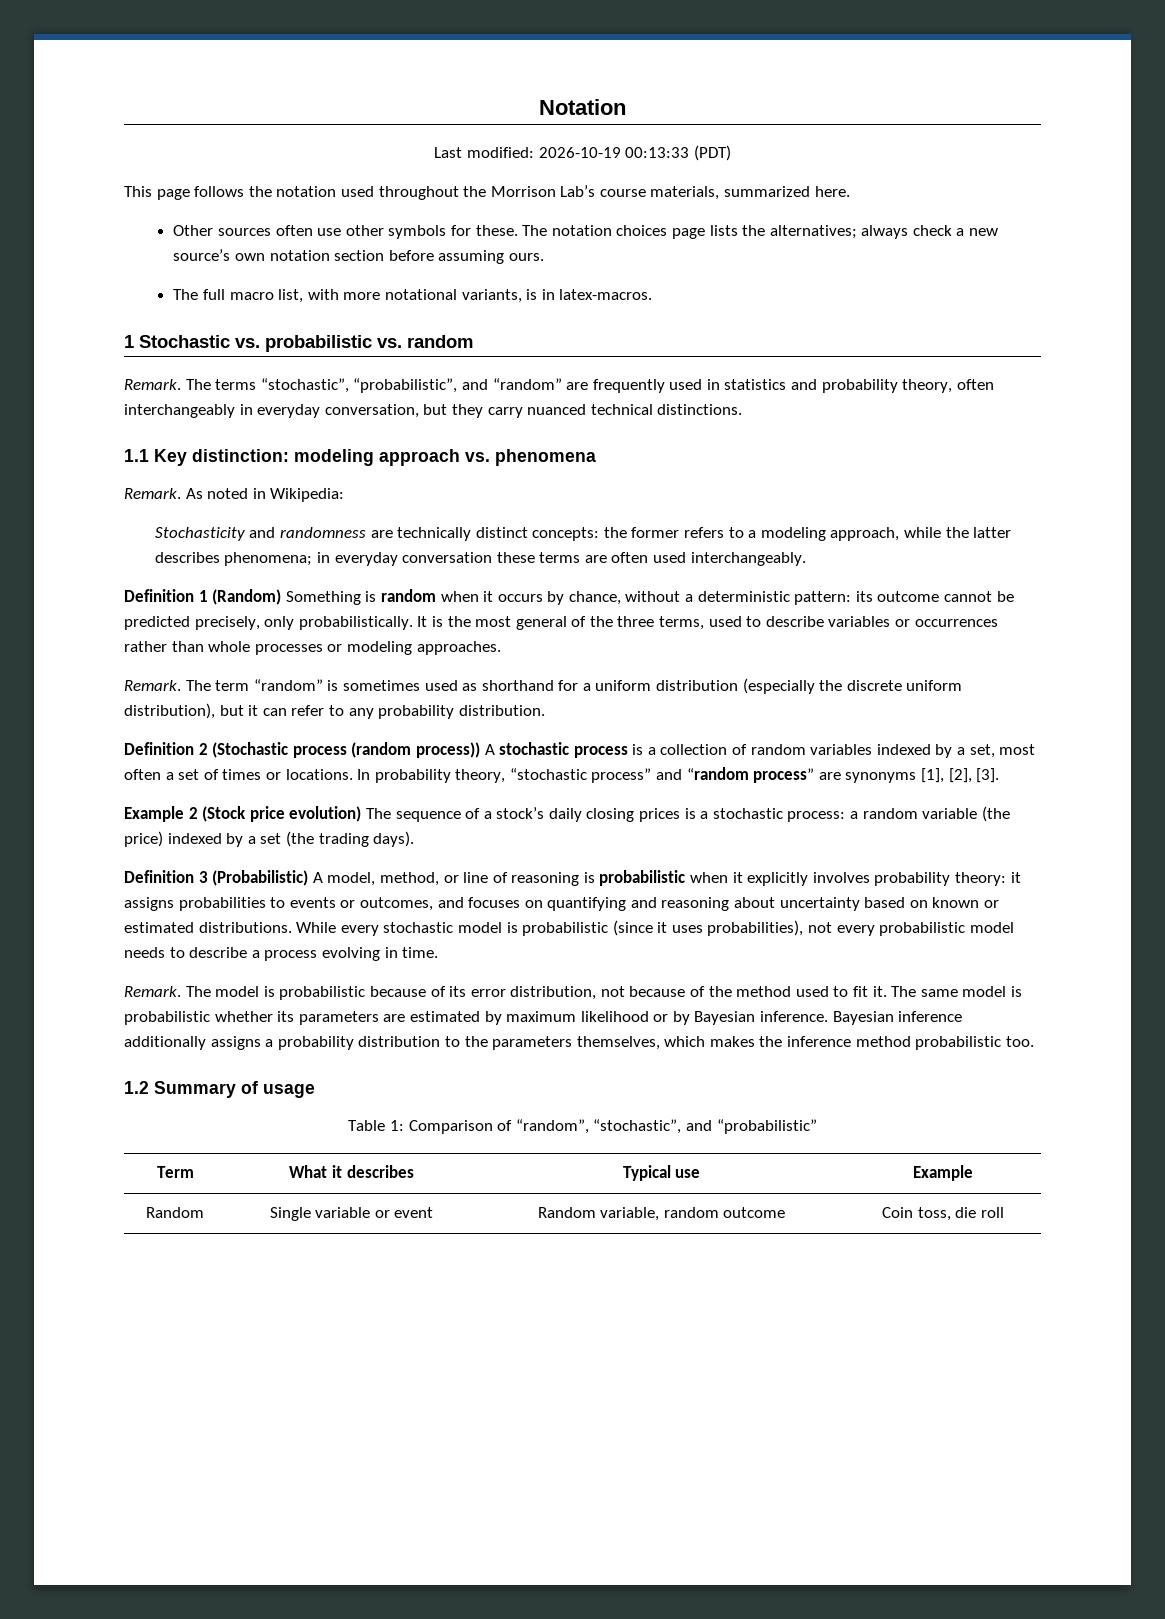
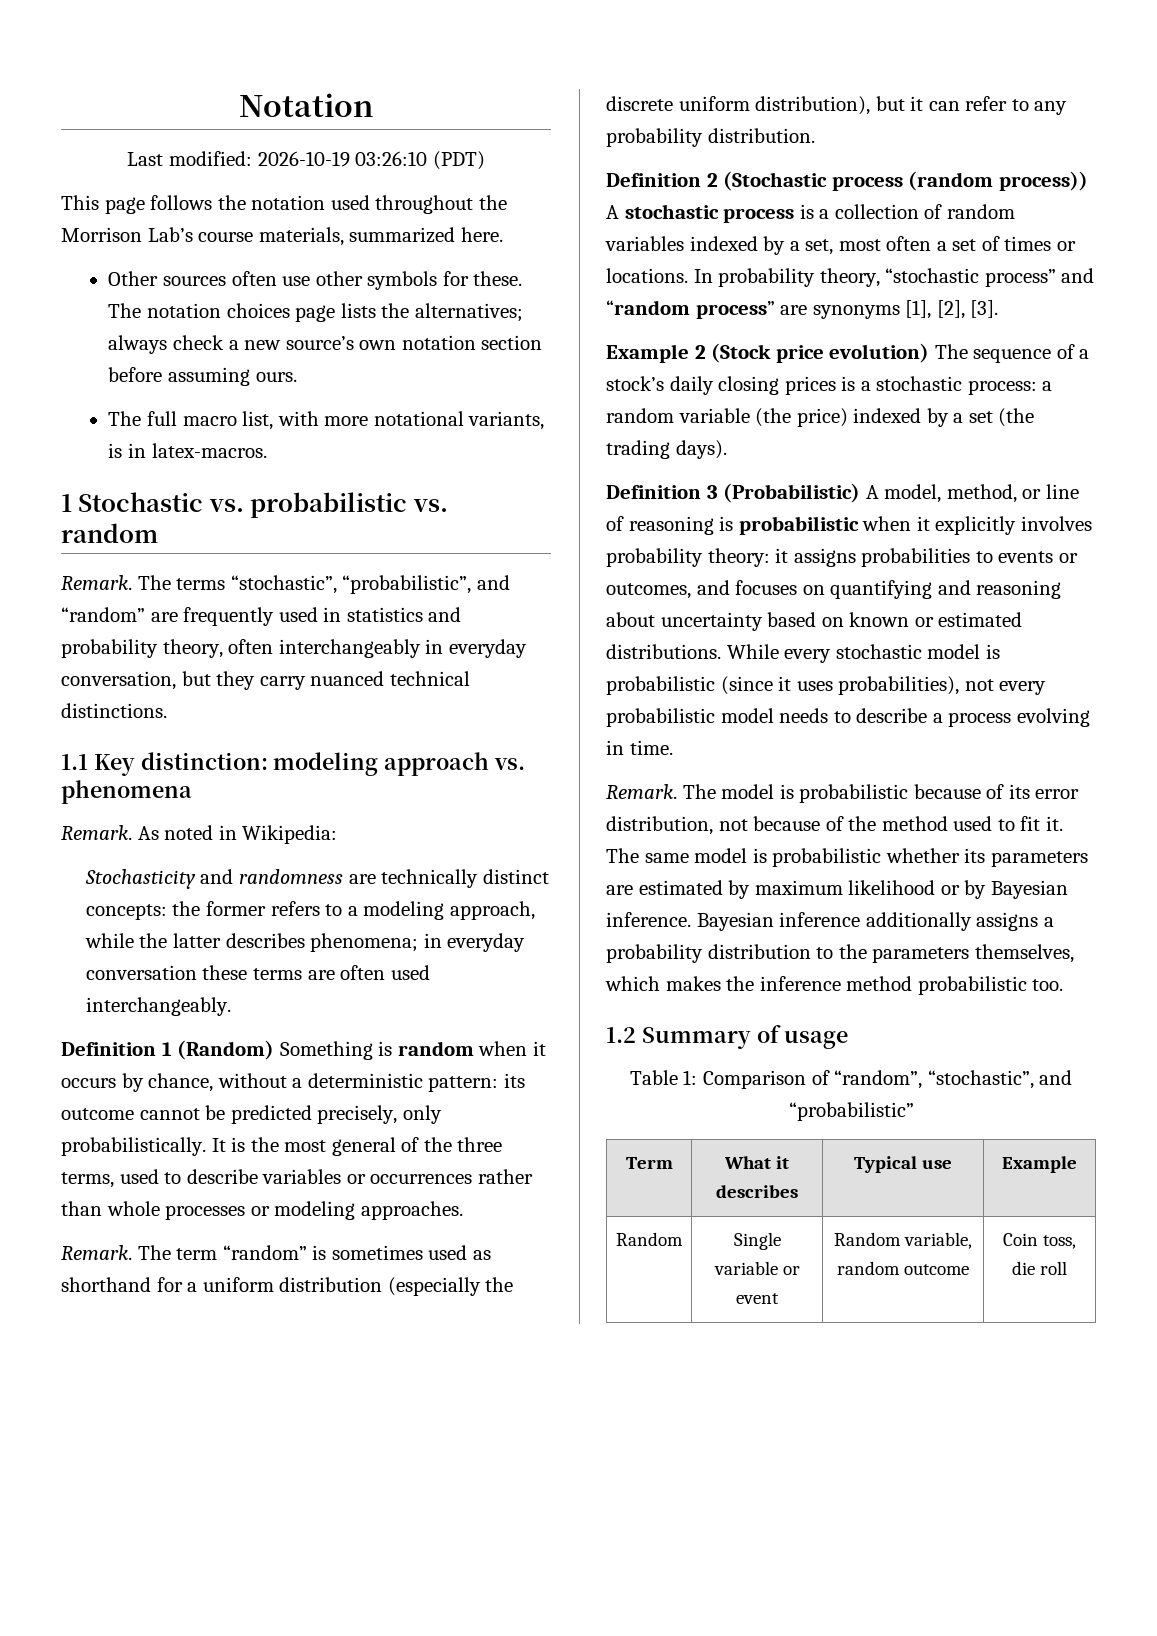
[625,147,690,158] 00:13:33 -> [355,151,428,166] 03:26:10

